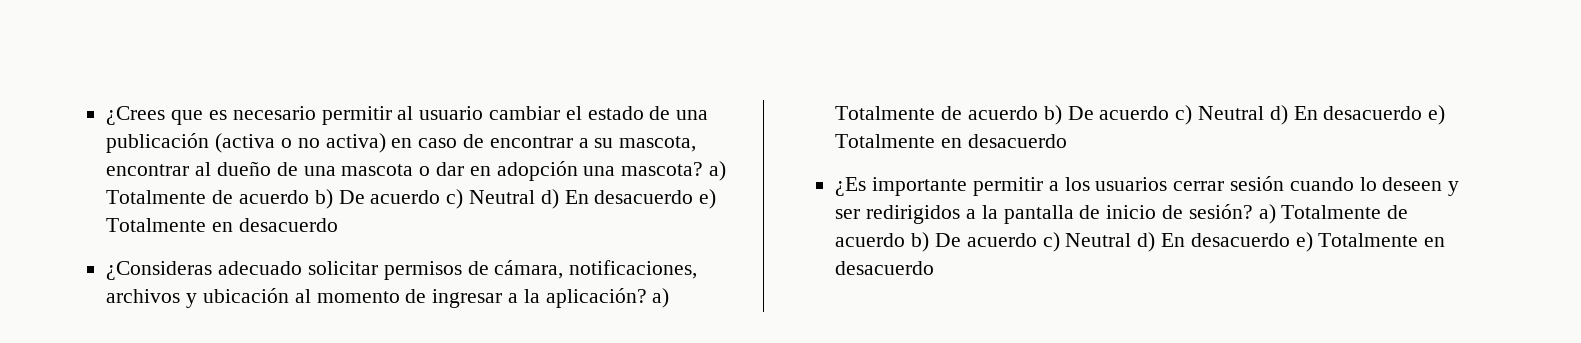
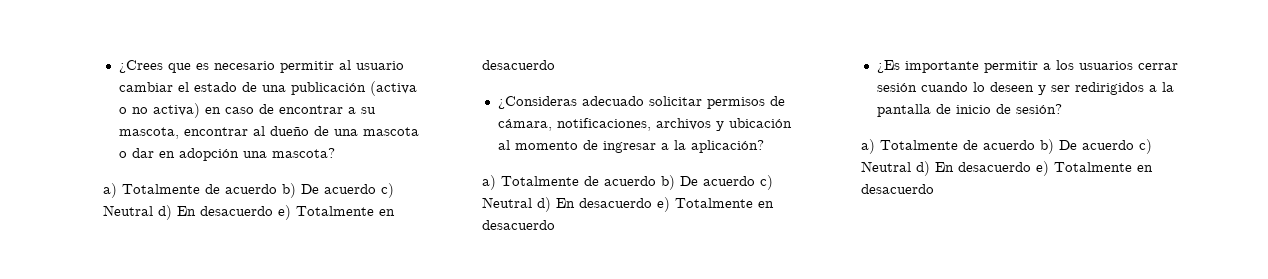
(704, 169) none -> (336, 153) //
(647, 298) none -> (765, 146) //
(1253, 211) none -> (1063, 109) //

